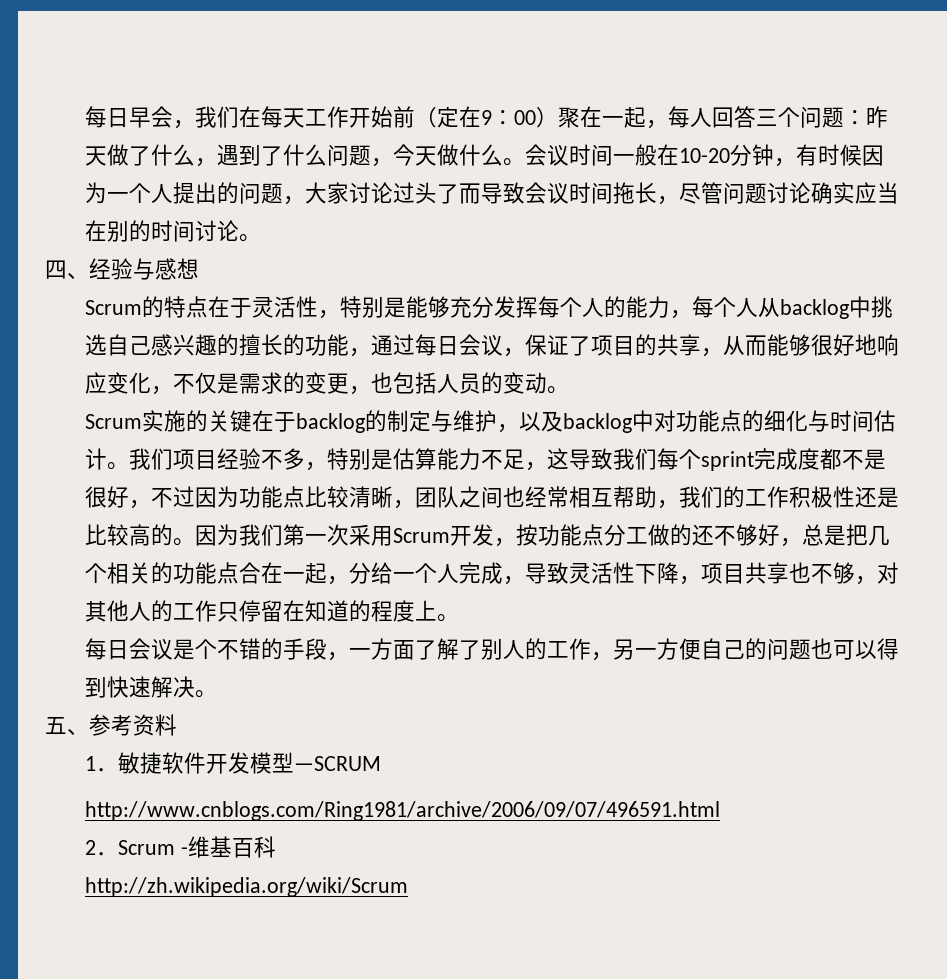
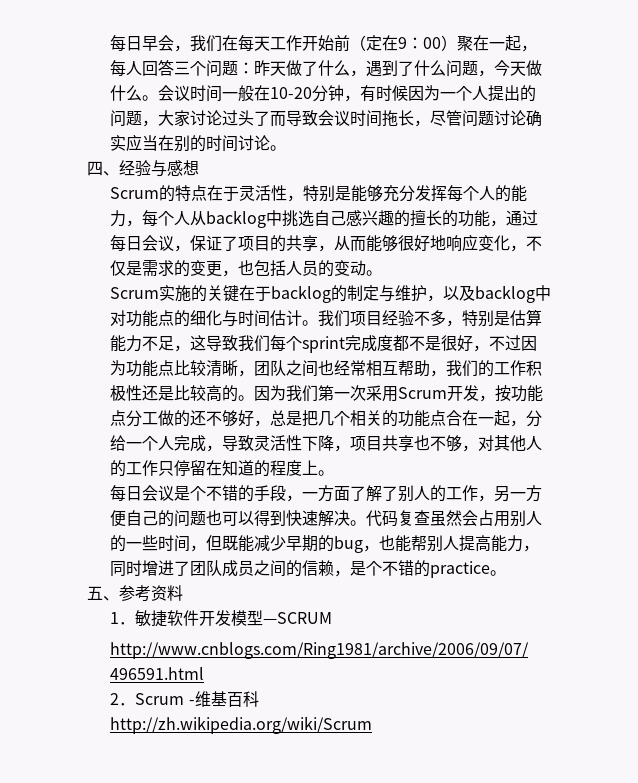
(217, 694) none -> [366,510,543,527] [110,535,540,553] [110,560,507,578] 代码复查虽然会占用别人的一些时间，但既能减少早期的bug，也能帮别人提高能力，同时增进了团队成员之间的信赖，是个不错的practice。

